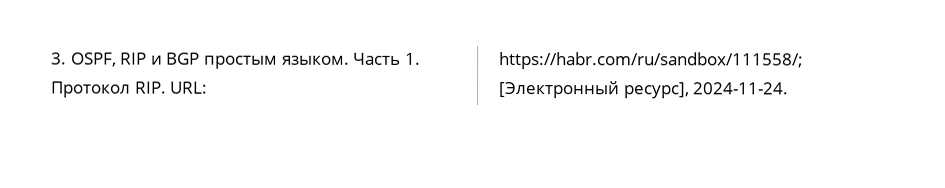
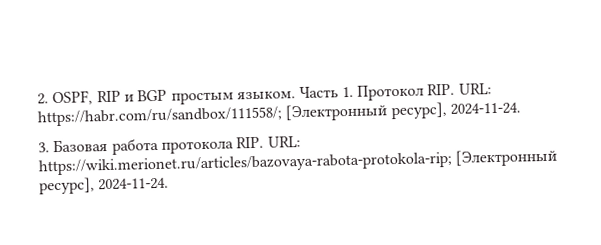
[51,52,67,65] 3. -> [37,93,49,105] 2.
(790, 88) none -> [38,136,301,155] [38,148,558,176] [39,177,170,195] // 3. Базовая работа протокола RIP. URL: https://wiki.merionet.ru/articles/bazovaya-rabota-protokola-rip; [Электронный ресурс], 2024-11-24.

